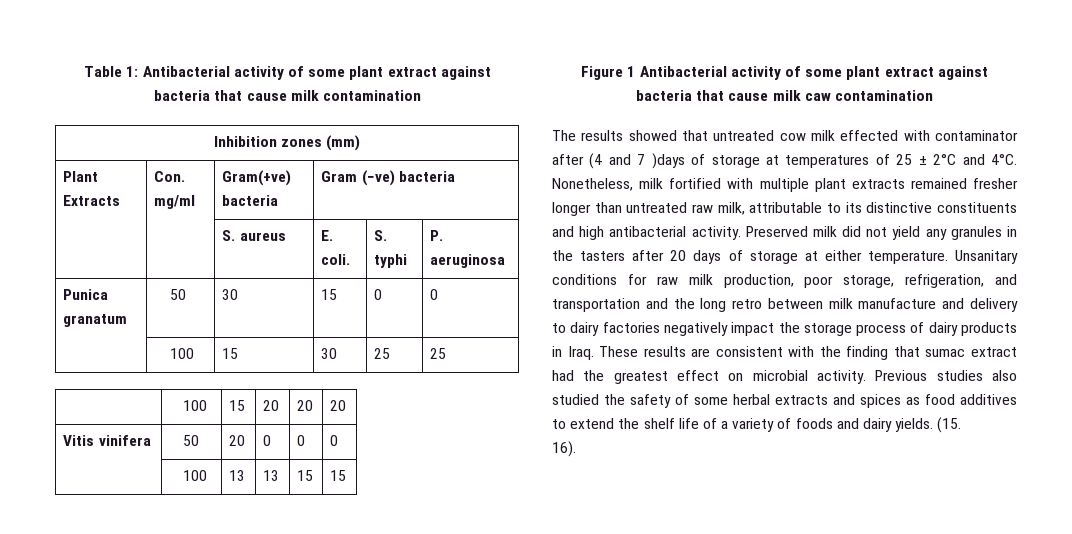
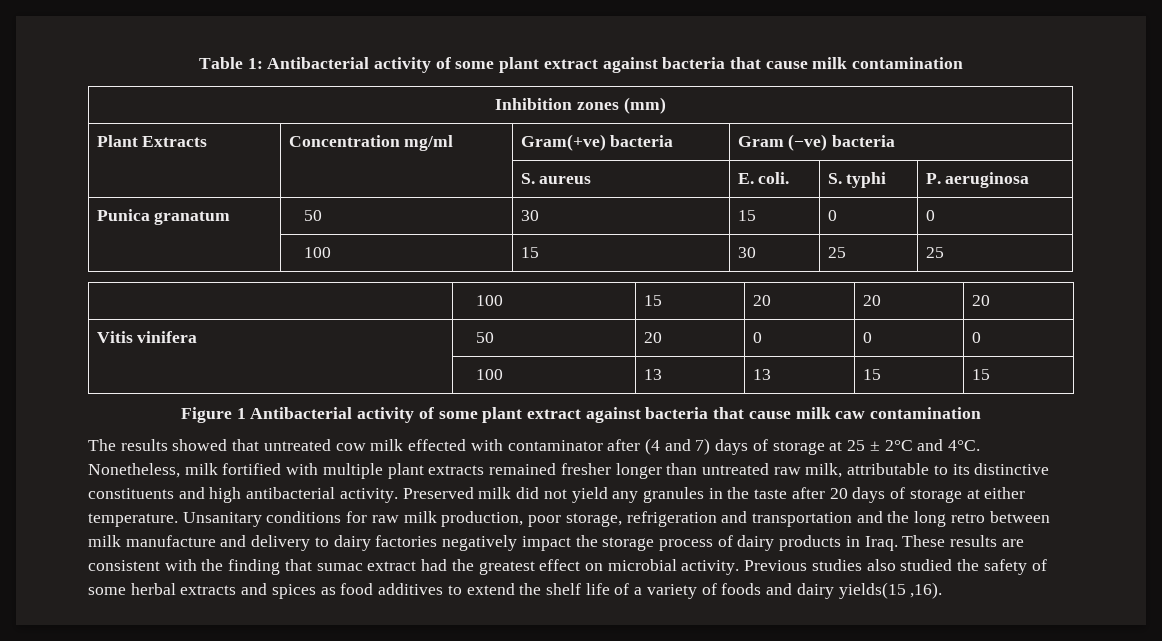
[154,171,186,182] Con. -> [288,135,400,147] Concentration
[637,153,890,169] 7 )days of storage at temperatures of -> [695,438,843,455] 7) days of storage at
[580,251,626,261] tasters -> [754,489,788,499] taste
[905,274,985,288] refrigeration, -> [626,511,717,527] refrigeration
[895,417,962,433] [552,441,576,457] yields. (15. // 16). -> [838,582,943,599] yields(15 ,16).

